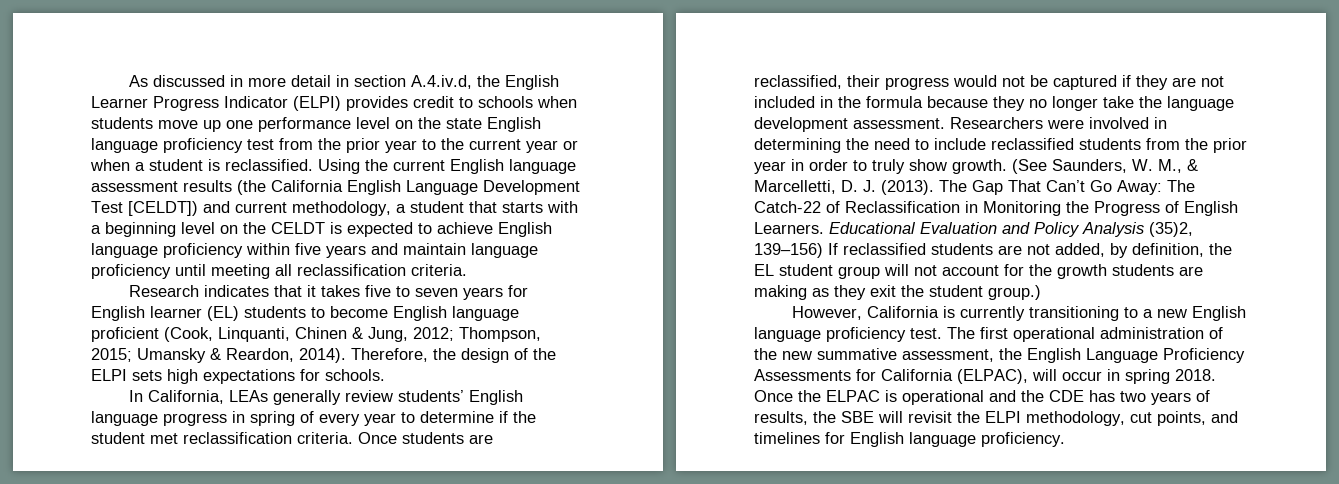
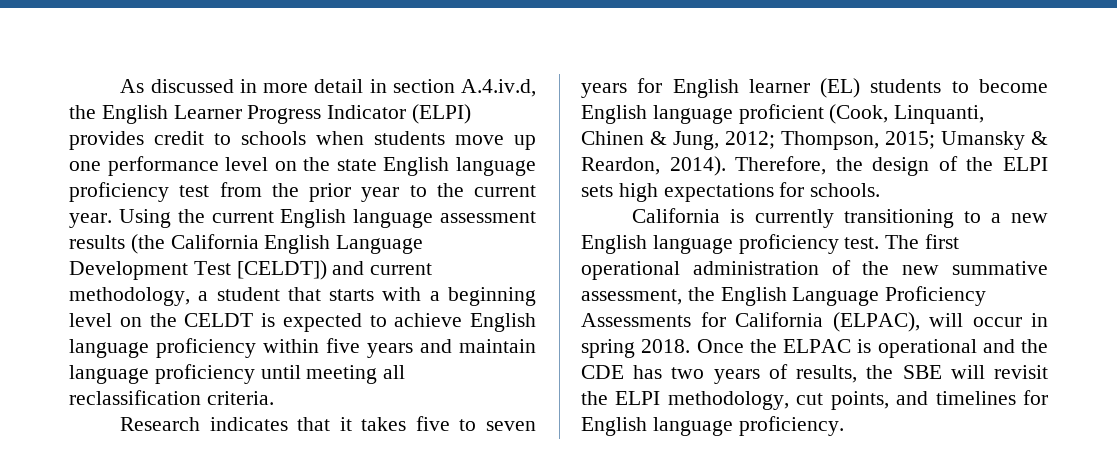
[526,140,578,153] [90,159,313,171] year or when a student is reclassified. -> [69,213,112,228] year.
[128,390,523,405] [91,411,536,426] [91,432,493,444] [754,75,1224,90] [754,96,1234,111] [754,117,1167,132] [754,138,1247,153] [754,159,1198,174] [754,180,1195,195] [754,201,1238,216] [754,222,1193,237] [754,243,1232,258] [754,264,1203,279] [754,285,1041,300] [791,306,862,320] In California, LEAs generally review students’ English language progress in spring of every year to determine if the student met reclassification criteria. Once students are reclassified, their progress would not be captured if they are not included in the formula because they no longer take the language development assessment. Researchers were involved in determining the need to include reclassified students from the prior year in order to truly show growth. (See Saunders, W. M., & Marcelletti, D. J. (2013). The Gap That Can’t Go Away: The Catch-22 of Reclassification in Monitoring the Progress of English Learners. Educational Evaluation and Policy Analysis (35)2, 139–156) If reclassified students are not added, by definition, the EL student group will not account for the growth students are making as they exit the student group.) // However, -> (881, 190) none

